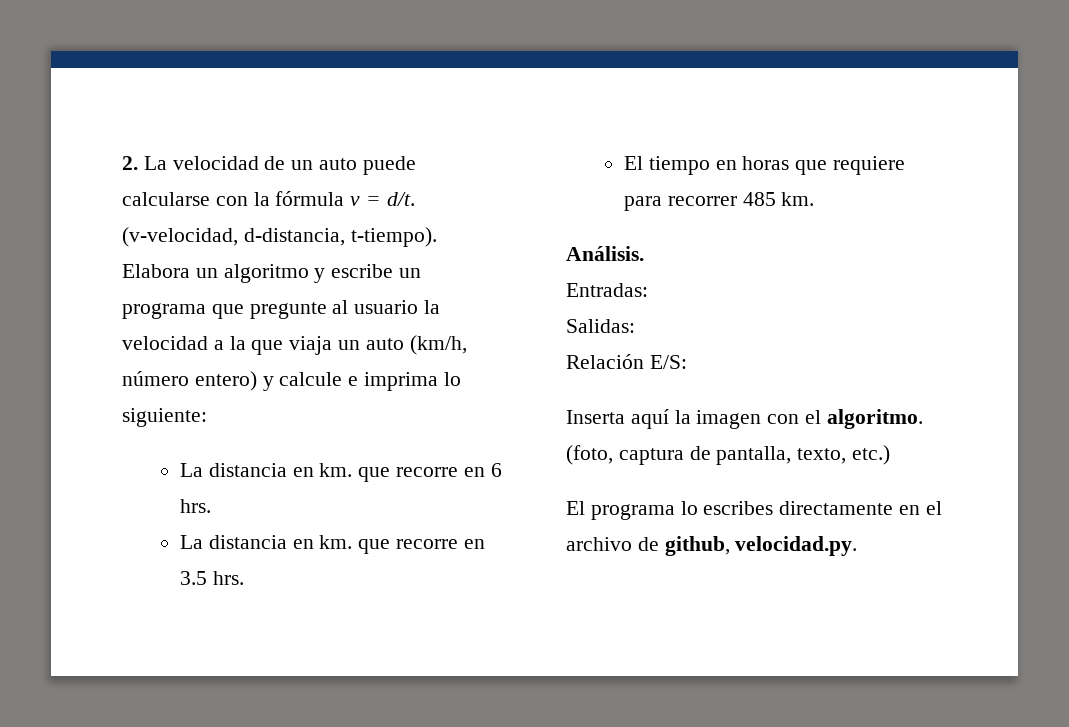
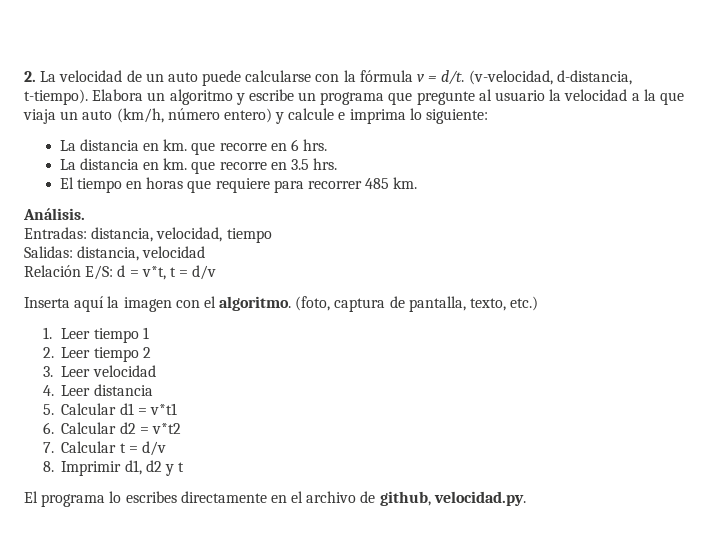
(648, 290) none -> [91,227,272,243] distancia, velocidad, tiempo
(635, 326) none -> [77,246,206,261] distancia, velocidad
(687, 362) none -> [117,265,217,280] d = v*t, t = d/v
(891, 455) none -> [42,327,149,343] [42,347,151,362] [42,365,156,377] [42,384,153,396] [42,403,177,415] [42,422,181,434] [42,441,166,456] [42,460,185,476] // 1. Leer tiempo 1 // 2. Leer tiempo 2 // 3. Leer velocidad // 4. Leer distancia // 5. Calcular d1 = v*t1 // 6. Calcular d2 = v*t2 // 7. Calcular t = d/v // 8. Imprimir d1, d2 y t

